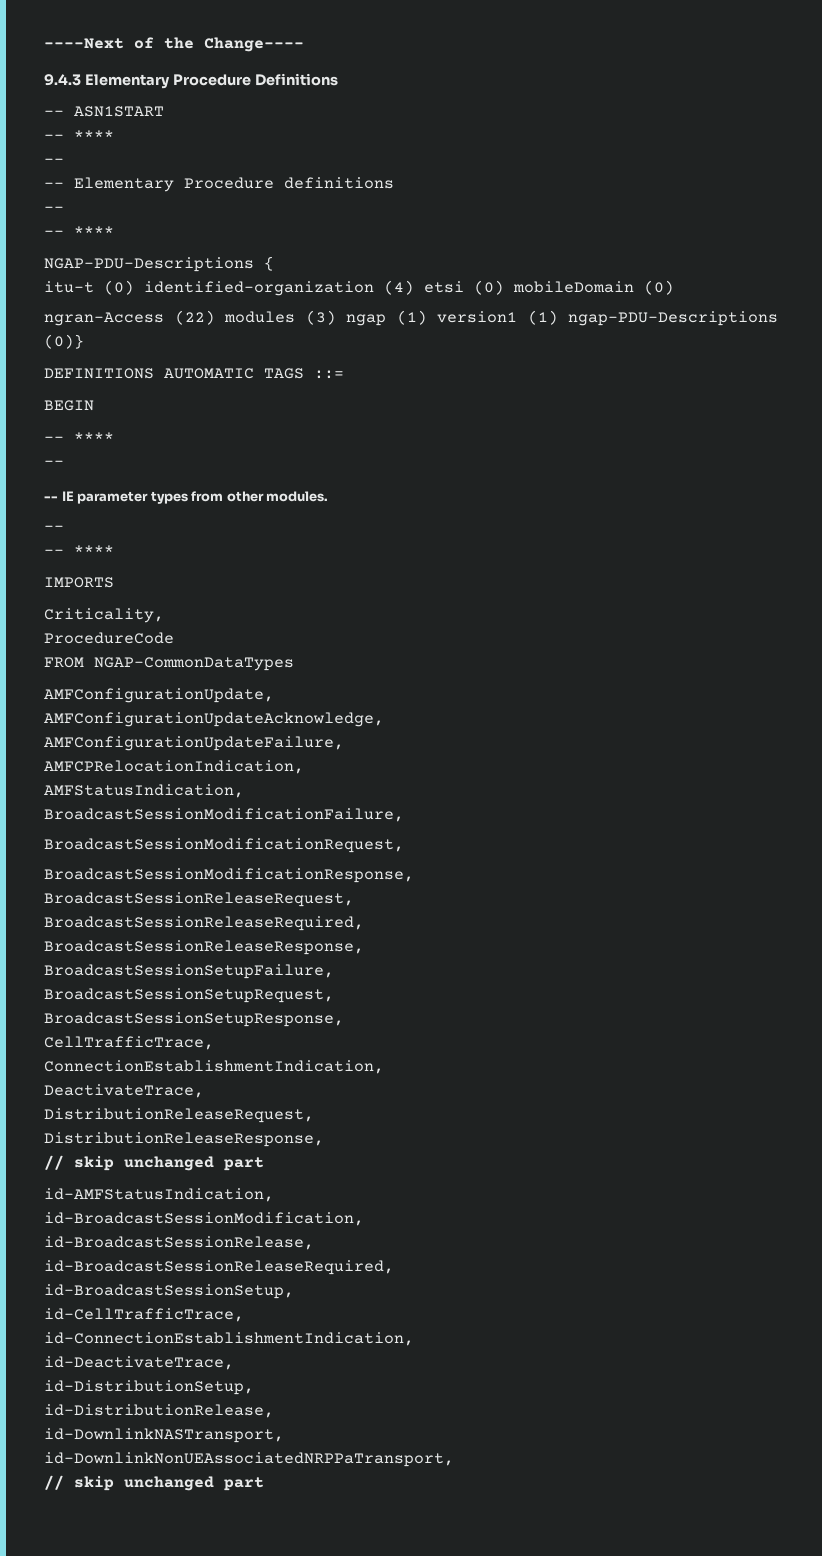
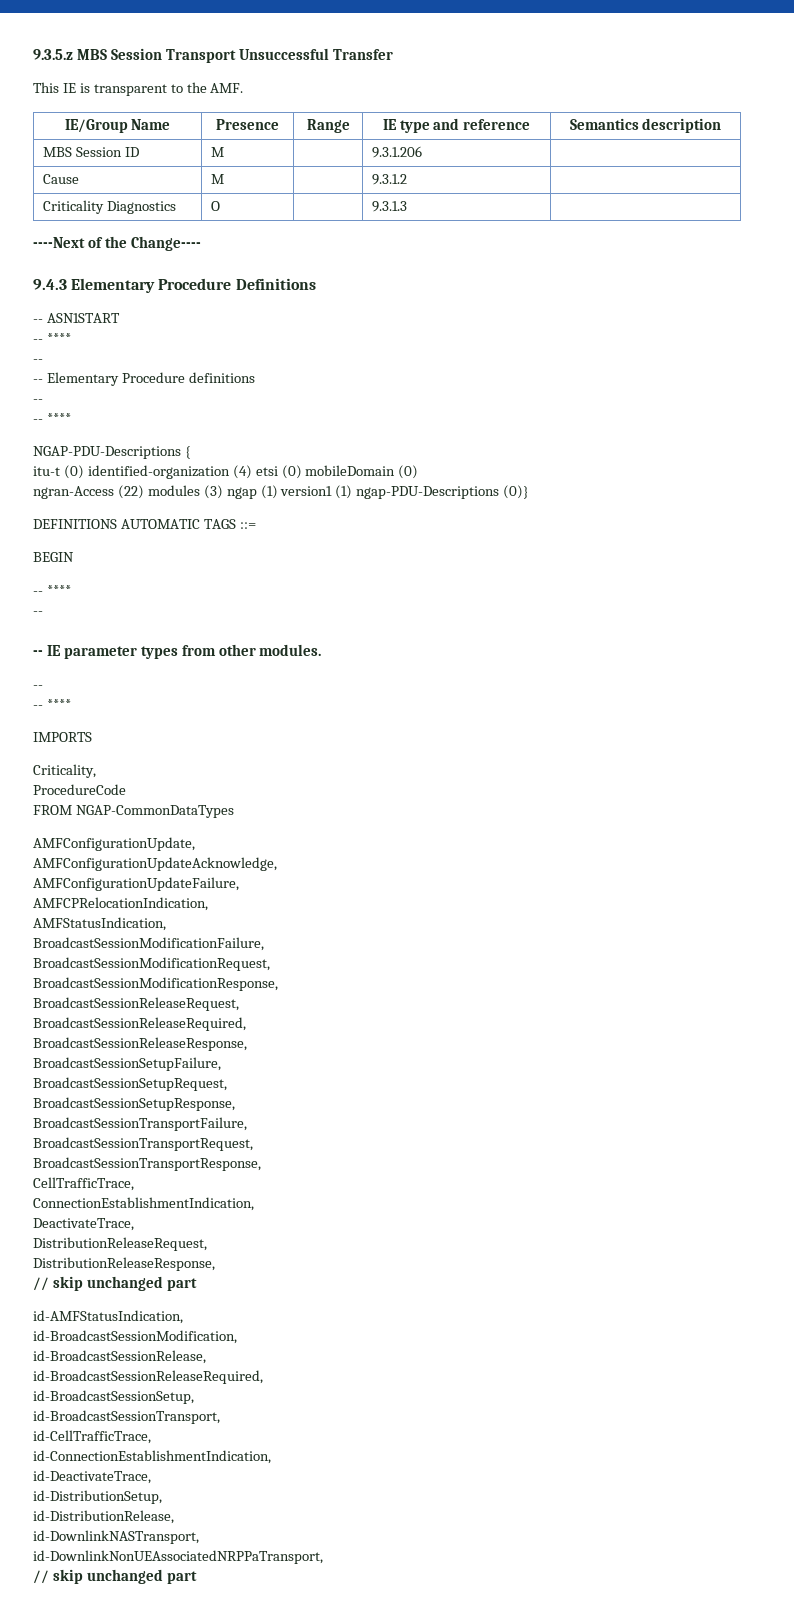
(44, 43) none -> [33,48,393,63] [33,82,244,96] [64,119,171,133] [216,119,279,130] [306,119,350,133] [382,118,531,133] [569,118,722,133] [42,147,139,157] [210,147,224,157] [371,146,422,158] [42,174,79,184] [210,174,224,184] [371,174,407,185] [42,200,176,214] [210,201,220,211] [371,201,407,212] 9.3.5.z MBS Session Transport Unsuccessful Transfer // This IE is transparent to the AMF. // IE/Group Name | Presence | Range | IE type and reference | Semantics description // MBS Session ID | M | | 9.3.1.206 | // Cause | M | | 9.3.1.2 | // Criticality Diagnostics | O | | 9.3.1.3 | //
(344, 1019) none -> [33,1117,247,1131] [33,1137,253,1151] [33,1157,261,1171] // BroadcastSessionTransportFailure, // BroadcastSessionTransportRequest, // BroadcastSessionTransportResponse,
(294, 1291) none -> [33,1410,220,1424] // id-BroadcastSessionTransport,

